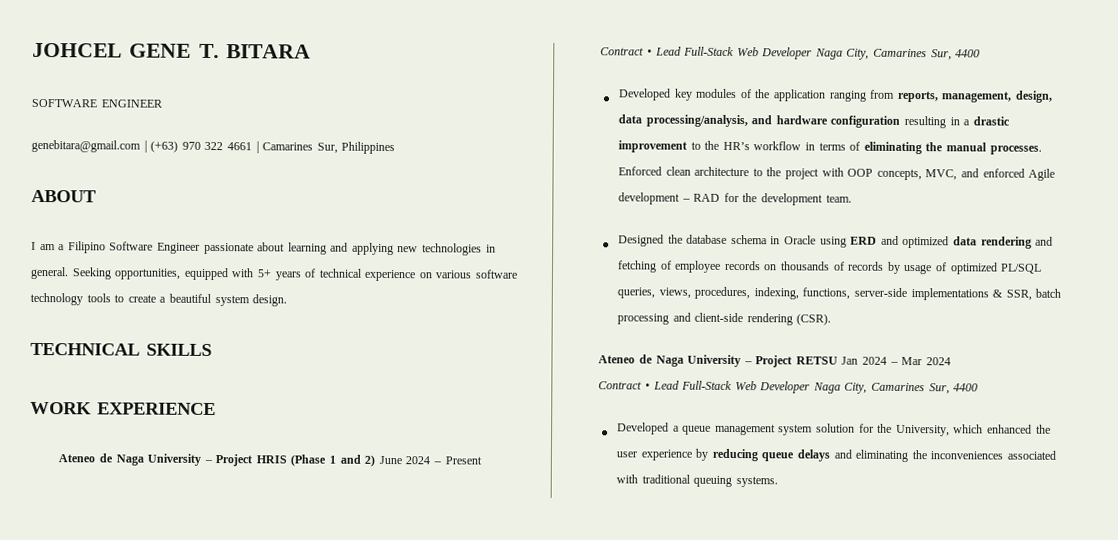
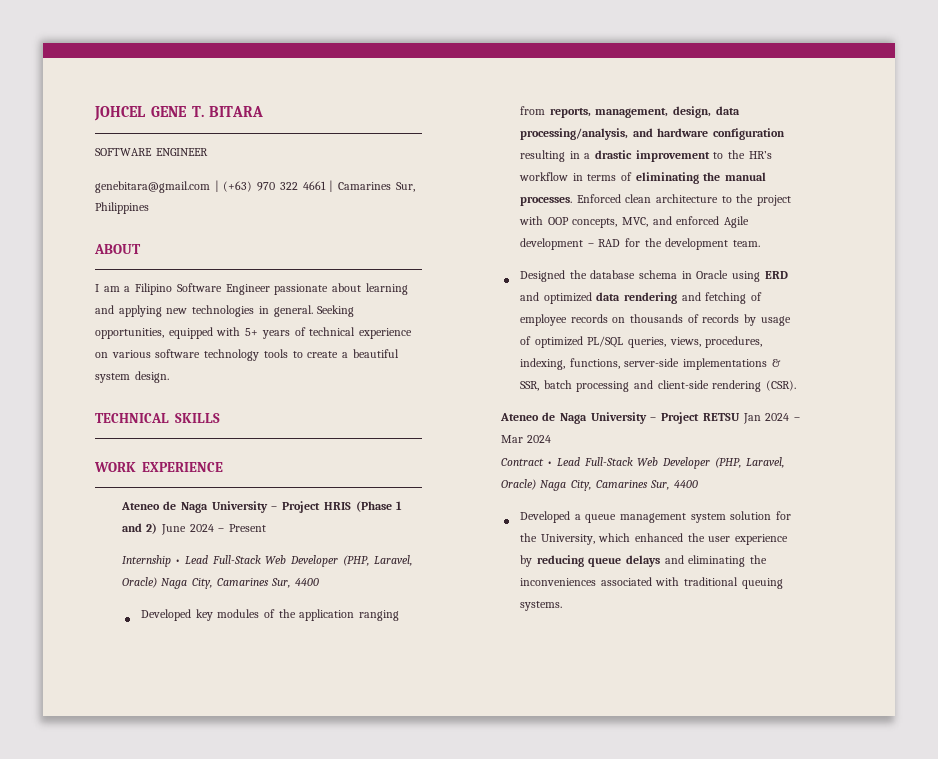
[600,46,813,60] Contract • Lead Full-Stack Web Developer -> [121,555,412,567] [121,577,157,588] Internship • Lead Full-Stack Web Developer (PHP, Laravel, Oracle)
(811, 387) none -> [714,457,784,468] [500,479,536,490] (PHP, Laravel, Oracle)

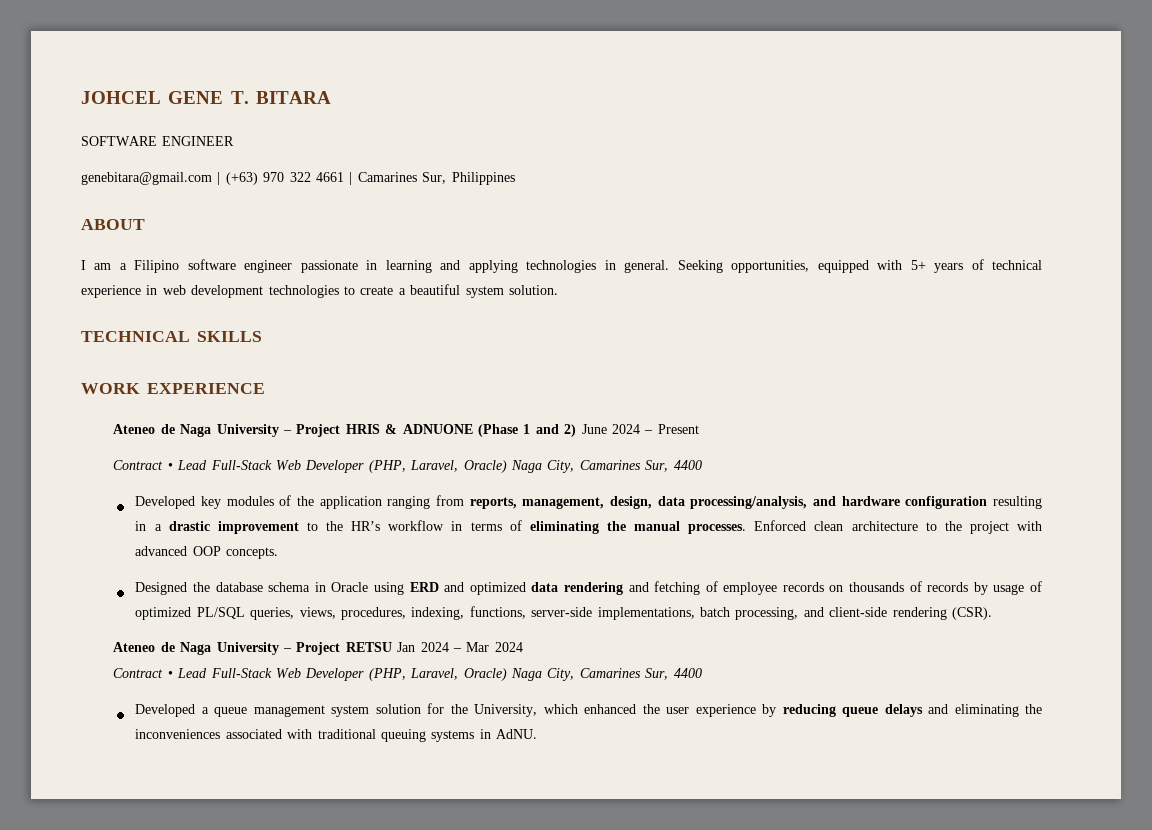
[176,283,362,295] Software Engineer passionate about -> [187,259,378,273] software engineer passionate in
[166,308,188,314] new -> (518, 266) none
[95,349,288,361] on various software technology tools -> [146,285,339,298] in web development technologies
[134,371,169,383] design. -> [508,285,558,295] solution.
(351, 506) none -> [385,424,473,434] & ADNUONE
[121,555,171,567] Internship -> [113,460,164,470] Contract
[547,216,750,228] [519,238,761,250] OOP concepts, MVC, and enforced Agile development – RAD for the development team. -> [135,546,279,559] advanced OOP concepts.
[683,358,781,370] [519,380,630,392] implementations & SSR, batch processing -> [597,607,799,620] implementations, batch processing,
[519,601,562,611] systems. -> [431,729,538,742] systems in AdNU.

